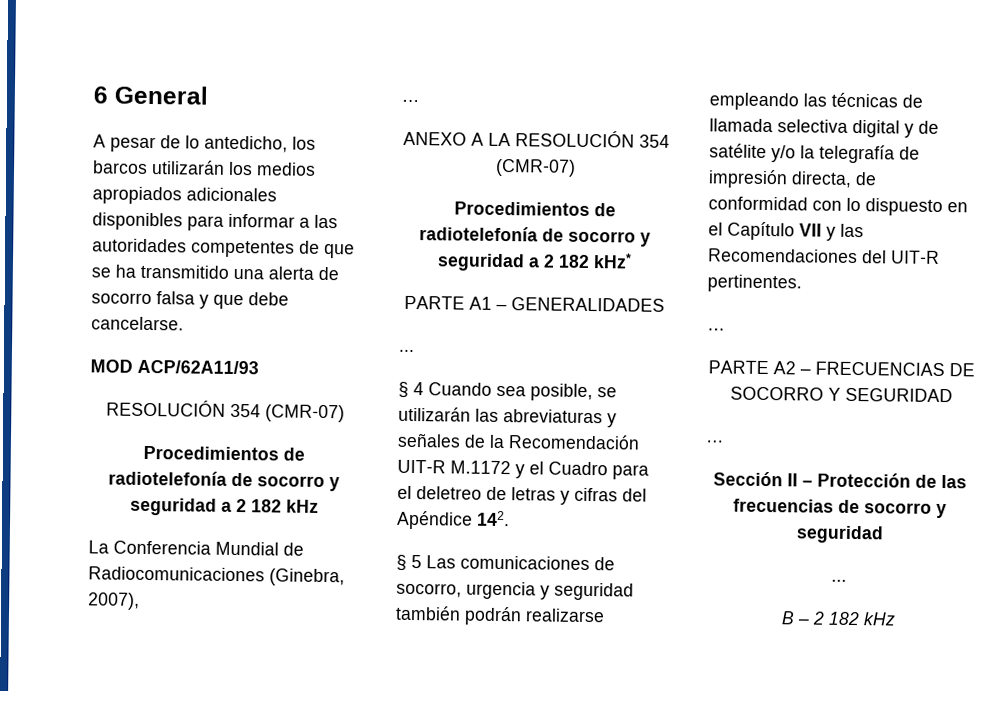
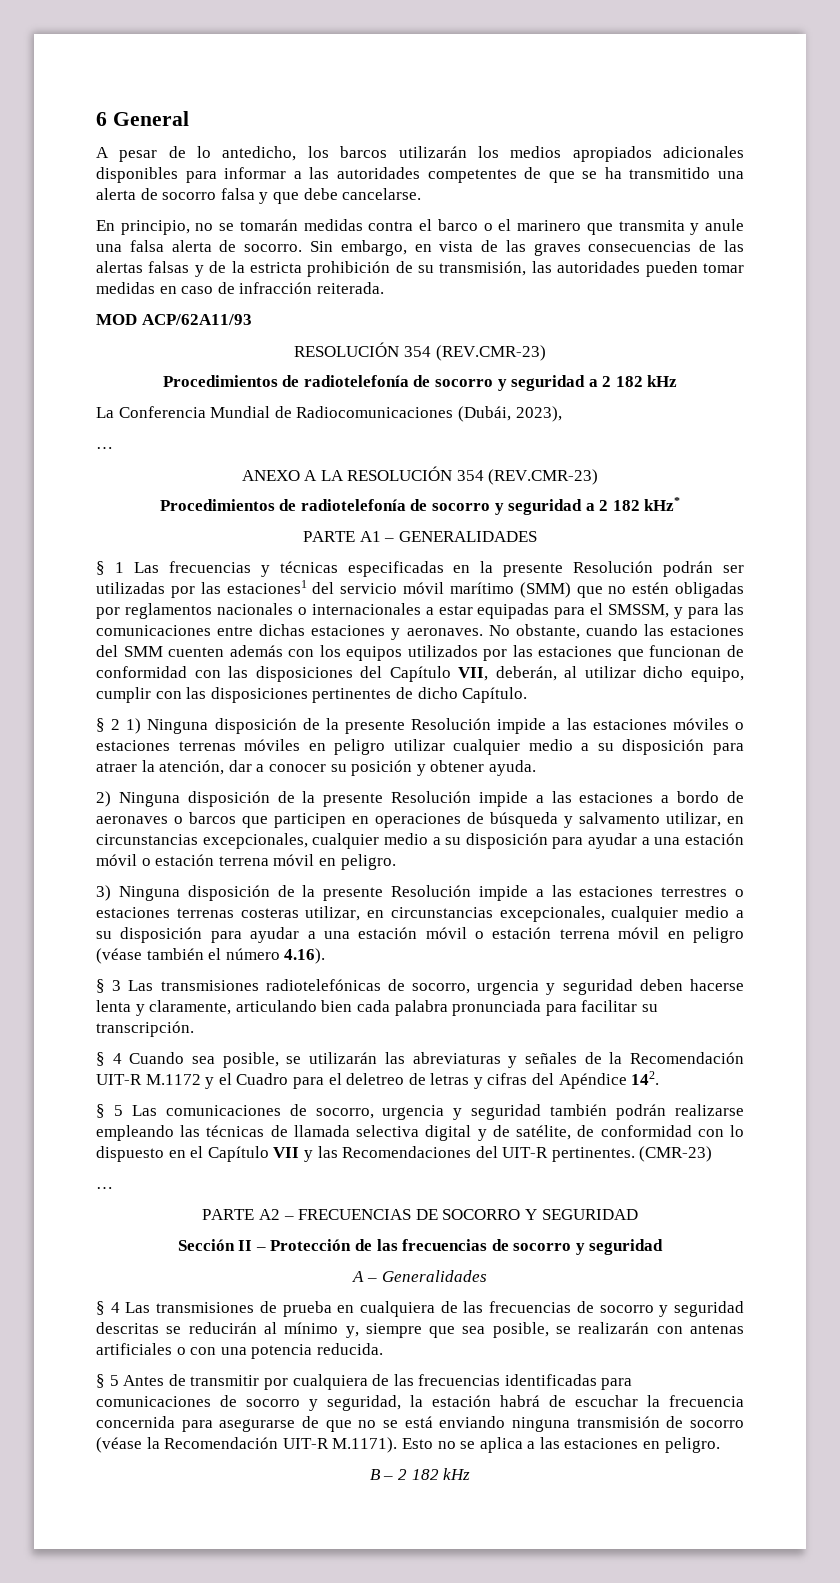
(184, 323) none -> [96,219,745,235] [96,240,744,256] [96,261,744,277] [96,282,384,294] // En principio, no se tomarán medidas contra el barco o el marinero que transmita y anule una falsa alerta de socorro. Sin embargo, en vista de las graves consecuencias de las alertas falsas y de la estricta prohibición de su transmisión, las autoridades pueden tomar medidas en caso de infracción reiterada.
[264,404,345,423] (CMR-07) -> [435,345,546,361] (REV.CMR-23)
[269,568,345,587] [88,592,140,610] (Ginebra, 2007), -> [457,406,562,422] (Dubái, 2023),
[495,158,576,177] (CMR-07) -> [488,469,599,485] (REV.CMR-23)
[398,349,415,353] ... -> [96,561,744,577] [96,580,744,598] [96,603,744,619] [96,624,745,640] [96,645,745,661] [96,666,744,682] [96,687,528,703] [96,718,744,734] [96,739,744,755] [96,760,536,776] [96,791,744,807] [96,812,744,828] [96,833,744,849] [96,854,396,870] [96,885,744,901] [96,906,744,922] [96,927,744,943] [96,948,326,964] [96,979,744,995] [96,1000,658,1016] [96,1021,194,1037] § 1 Las frecuencias y técnicas especificadas en la presente Resolución podrán ser utilizadas por las estaciones1 del servicio móvil marítimo (SMM) que no estén obligadas por reglamentos nacionales o internacionales a estar equipadas para el SMSSM, y para las comunicaciones entre dichas estaciones y aeronaves. No obstante, cuando las estaciones del SMM cuenten además con los equipos utilizados por las estaciones que funcionan de conformidad con las disposiciones del Capítulo VII, deberán, al utilizar dicho equipo, cumplir con las disposiciones pertinentes de dicho Capítulo. // § 2 1) Ninguna disposición de la presente Resolución impide a las estaciones móviles o estaciones terrenas móviles en peligro utilizar cualquier medio a su disposición para atraer la atención, dar a conocer su posición y obtener ayuda. // 2) Ninguna disposición de la presente Resolución impide a las estaciones a bordo de aeronaves o barcos que participen en operaciones de búsqueda y salvamento utilizar, en circunstancias excepcionales, cualquier medio a su disposición para ayudar a una estación móvil o estación terrena móvil en peligro. // 3) Ninguna disposición de la presente Resolución impide a las estaciones terrestres o estaciones terrenas costeras utilizar, en circunstancias excepcionales, cualquier medio a su disposición para ayudar a una estación móvil o estación terrena móvil en peligro (véase también el número 4.16). // § 3 Las transmisiones radiotelefónicas de socorro, urgencia y seguridad deben hacerse lenta y claramente, articulando bien cada palabra pronunciada para facilitar su transcripción.
[709,143,920,164] [708,169,852,189] satélite y/o la telegrafía de impresión directa, -> [516,1125,572,1140] satélite,
(802, 283) none -> [639,1146,713,1162] (CMR-23)
[705,440,725,443] // … -> (638, 1214) none
[831,579,847,582] ... -> [352,1270,487,1282] [96,1301,744,1317] [96,1322,744,1338] [96,1343,383,1359] [96,1374,633,1390] [96,1395,744,1411] [96,1416,744,1432] [96,1437,720,1453] A – Generalidades // § 4 Las transmisiones de prueba en cualquiera de las frecuencias de socorro y seguridad descritas se reducirán al mínimo y, siempre que sea posible, se realizarán con antenas artificiales o con una potencia reducida. // § 5 Antes de transmitir por cualquiera de las frecuencias identificadas para comunicaciones de socorro y seguridad, la estación habrá de escuchar la frecuencia concernida para asegurarse de que no se está enviando ninguna transmisión de socorro (véase la Recomendación UIT-R M.1171). Esto no se aplica a las estaciones en peligro.

